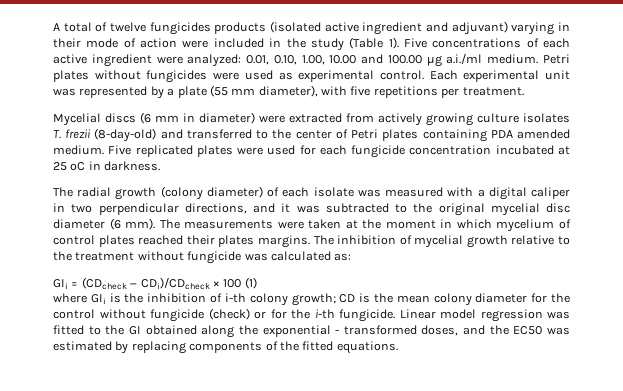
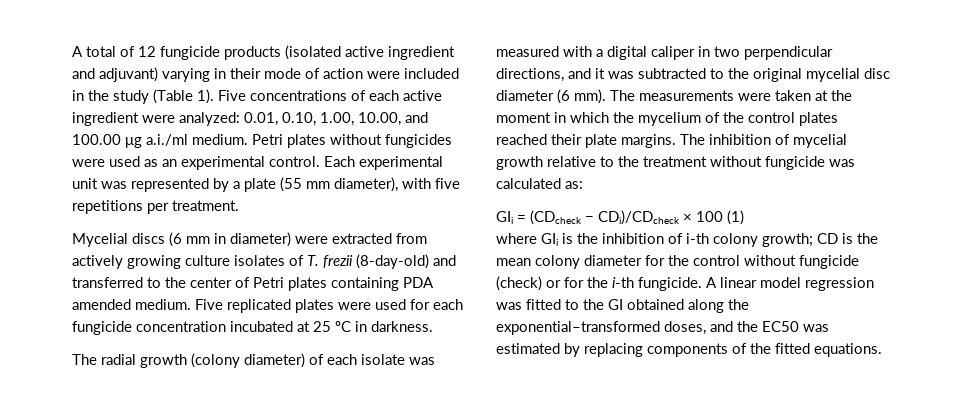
[110,22,211,35] twelve fungicides -> [138,46,220,60] 12 fungicide
[329,55,357,64] 10.00 -> [358,112,401,126] 10.00,
(293, 76) none -> [162,159,177,167] an
(570, 118) none -> [289,255,304,266] of
(492, 224) none -> [613,112,634,123] the
(572, 224) none -> [723,112,744,123] the
[218,235,255,247] plates -> [585,134,617,148] plate
[399,309,436,319] Linear -> [706,277,757,288] A linear
[262,325,417,337] exponential - transformed -> [496,321,660,335] exponential–transformed

